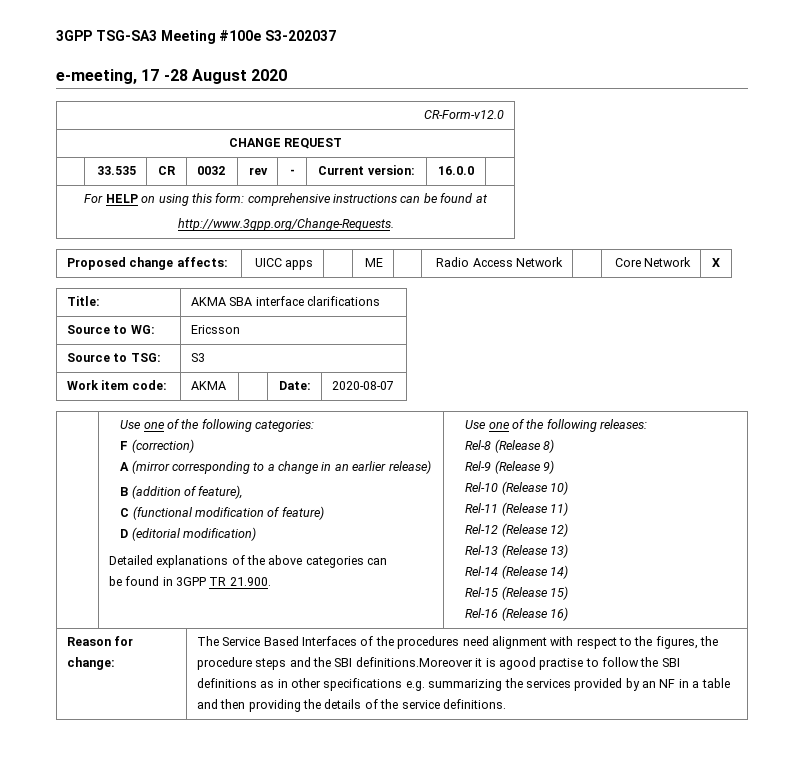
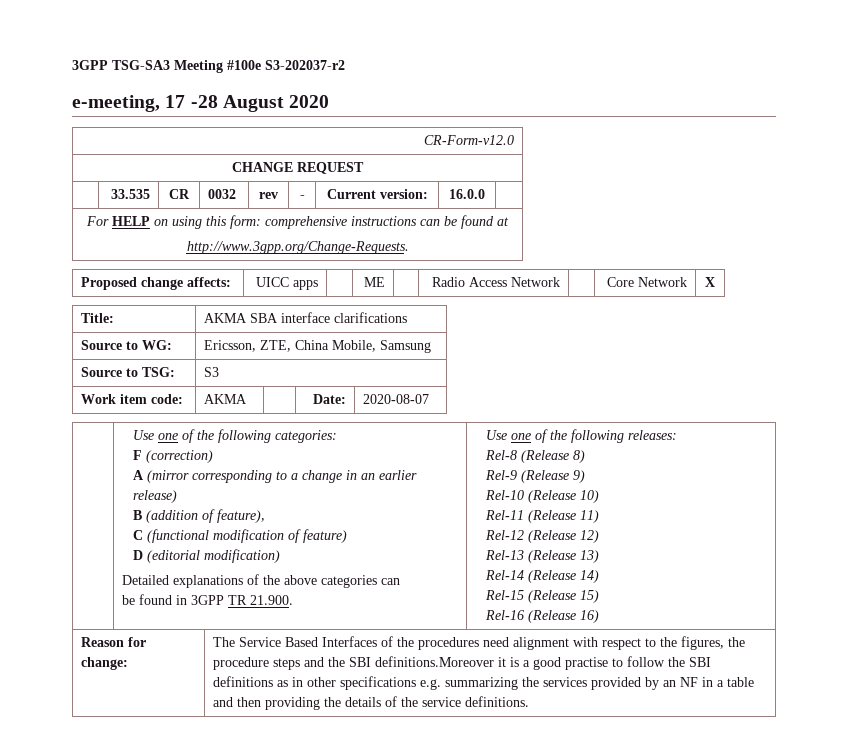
[265,30,337,41] S3-202037 -> [265,60,345,70] S3-202037-r2
[190,325,240,334] Ericsson -> [204,340,432,353] Ericsson, ZTE, China Mobile, Samsung
[498,657,536,670] agood -> [523,657,562,670] a good

